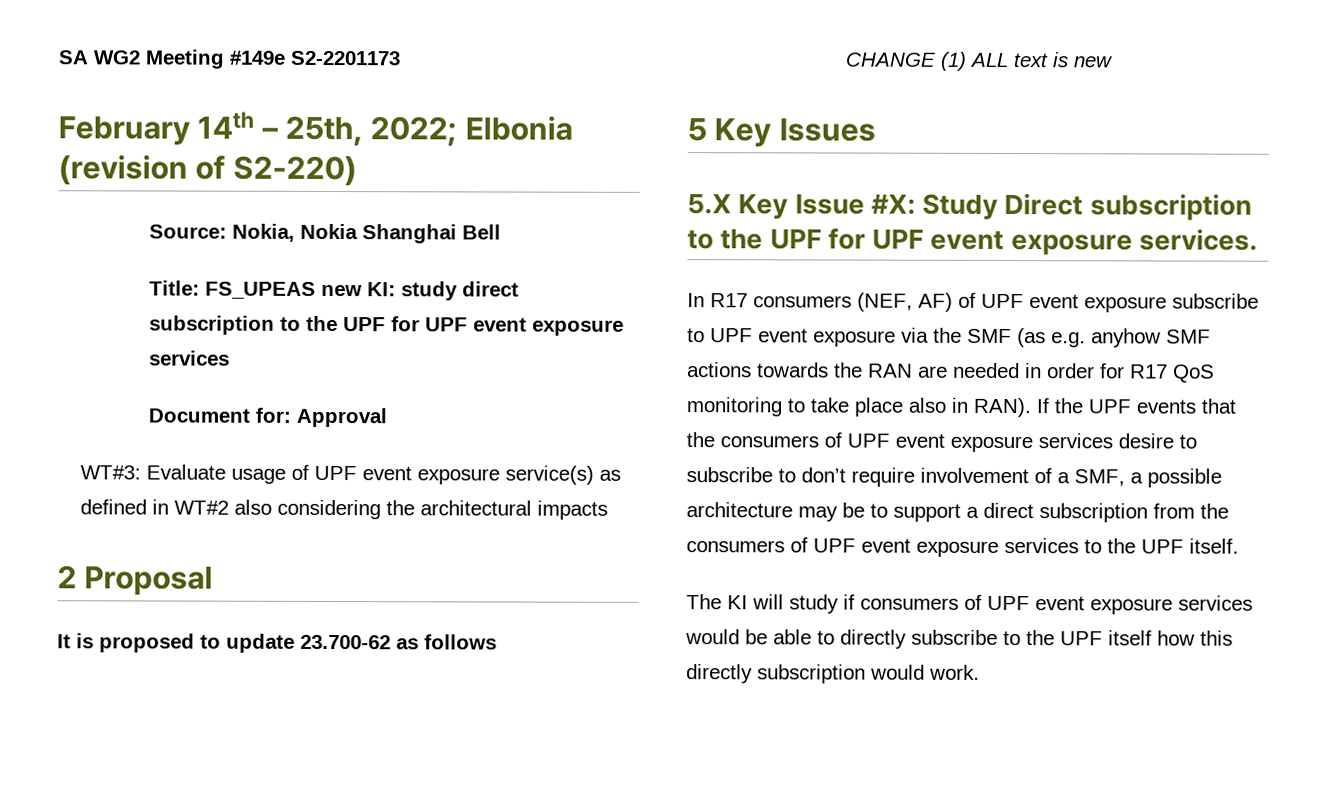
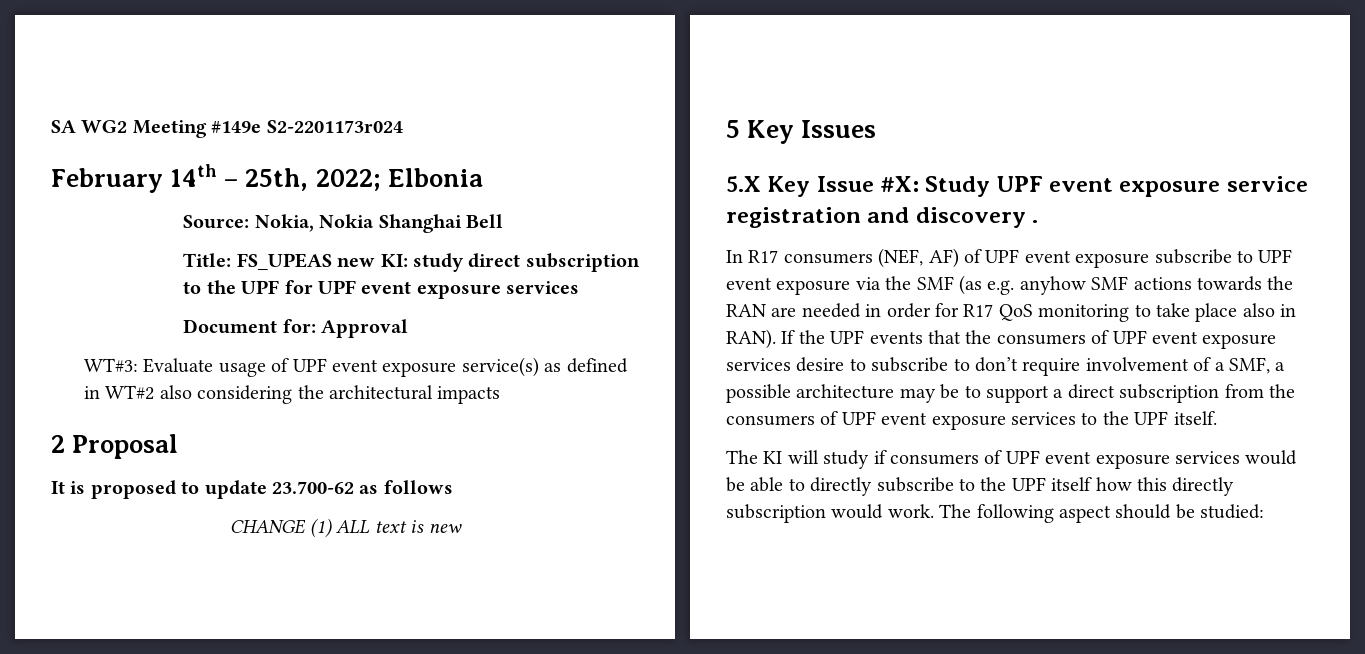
[290,50,401,66] S2-2201173 -> [266,120,403,133] S2-2201173r024
[58,154,357,187] (revision of S2-220) -> (483, 177) none
[1004,193,1252,221] [687,228,1259,256] Direct subscription to the UPF for UPF event exposure services. -> [996,176,1308,197] [726,207,1039,228] UPF event exposure service registration and discovery .
(980, 672) none -> [939,504,1265,523] The following aspect should be studied:

